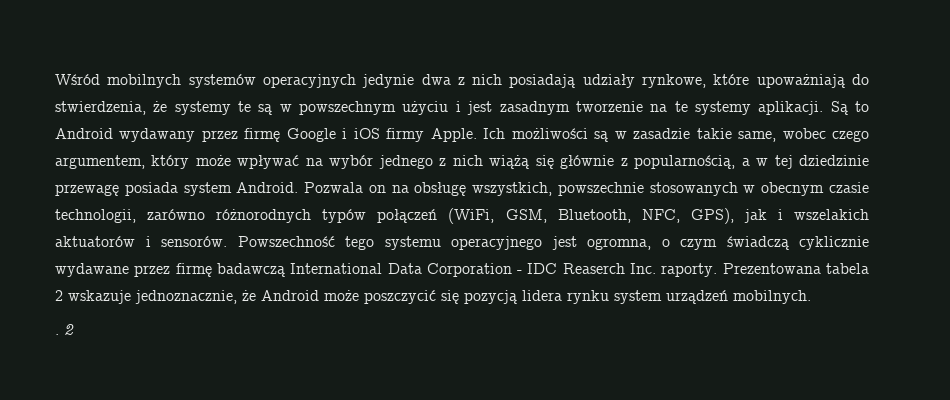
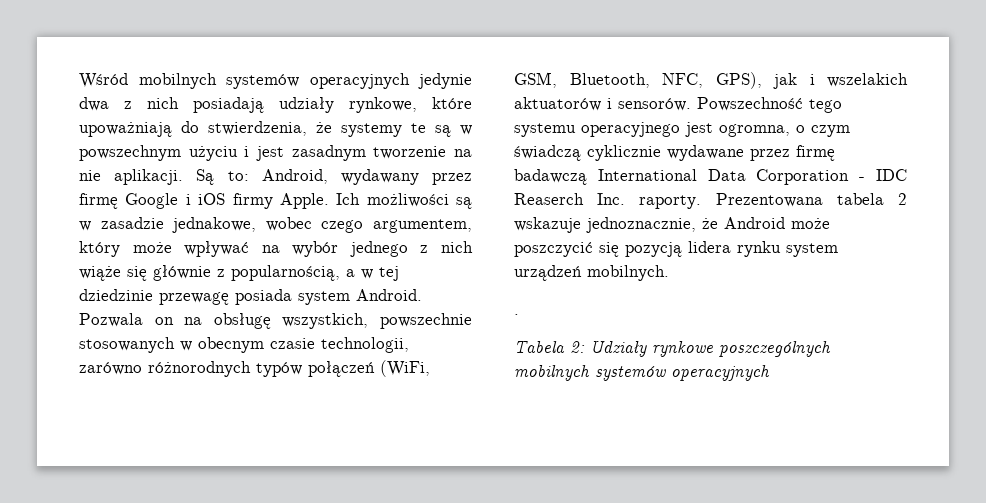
[674,101,870,115] [55,128,113,139] te systemy aplikacji. Są to Android -> [79,169,328,185] nie aplikacji. Są to: Android,
[696,128,777,142] takie same, -> [172,217,257,233] jednakowe,
[489,155,531,169] wiążą -> [79,266,121,281] wiąże
[64,324,74,335] 2 -> [514,341,831,357] [514,365,770,381] // Tabela 2: Udziały rynkowe poszczególnych mobilnych systemów operacyjnych

